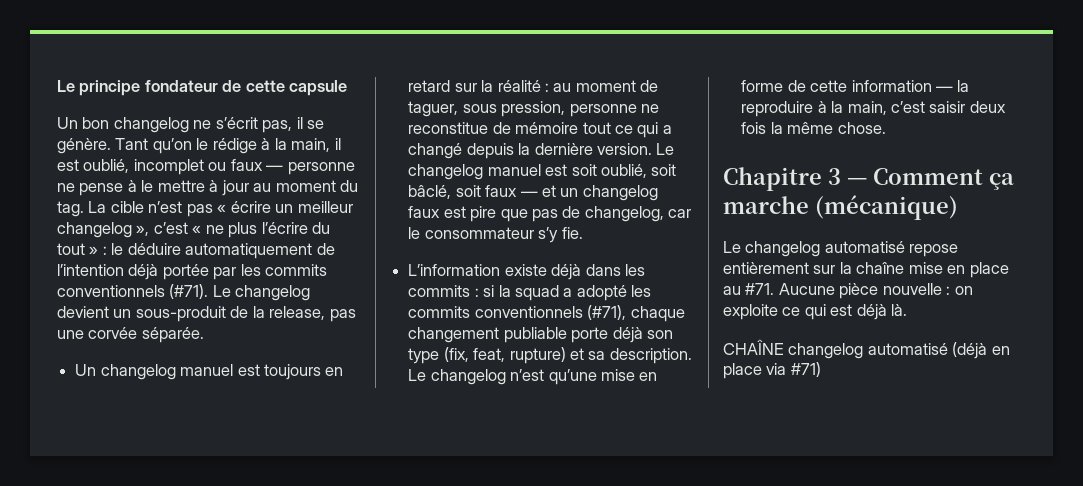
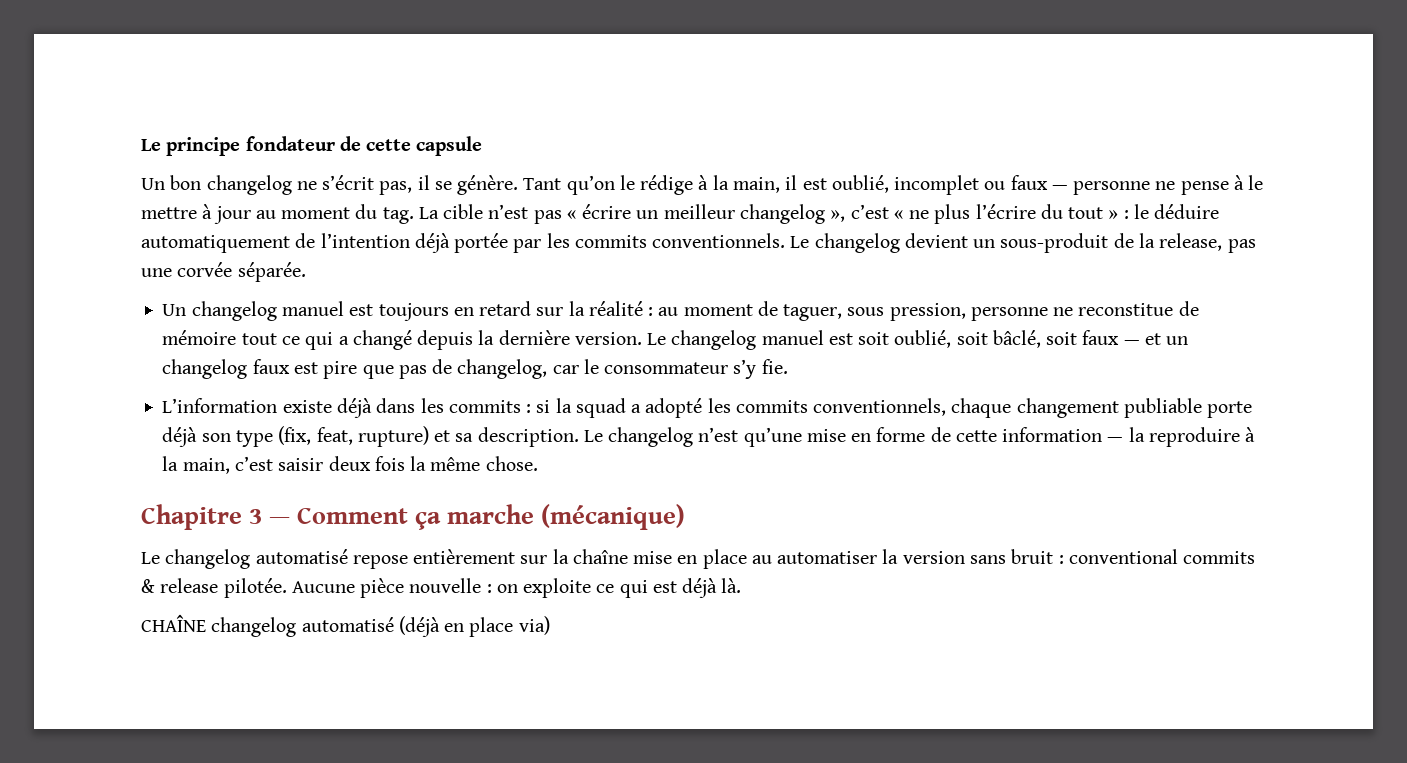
[57,284,209,299] conventionnels (#71). -> [652,233,786,248] conventionnels.
[474,305,627,320] conventionnels (#71), -> [813,398,947,416] conventionnels,
[745,283,775,295] #71. -> [777,549,1256,564] [141,578,287,598] automatiser la version sans bruit : conventional commits & release pilotée.
[766,362,821,377] via #71) -> [518,616,550,635] via)

